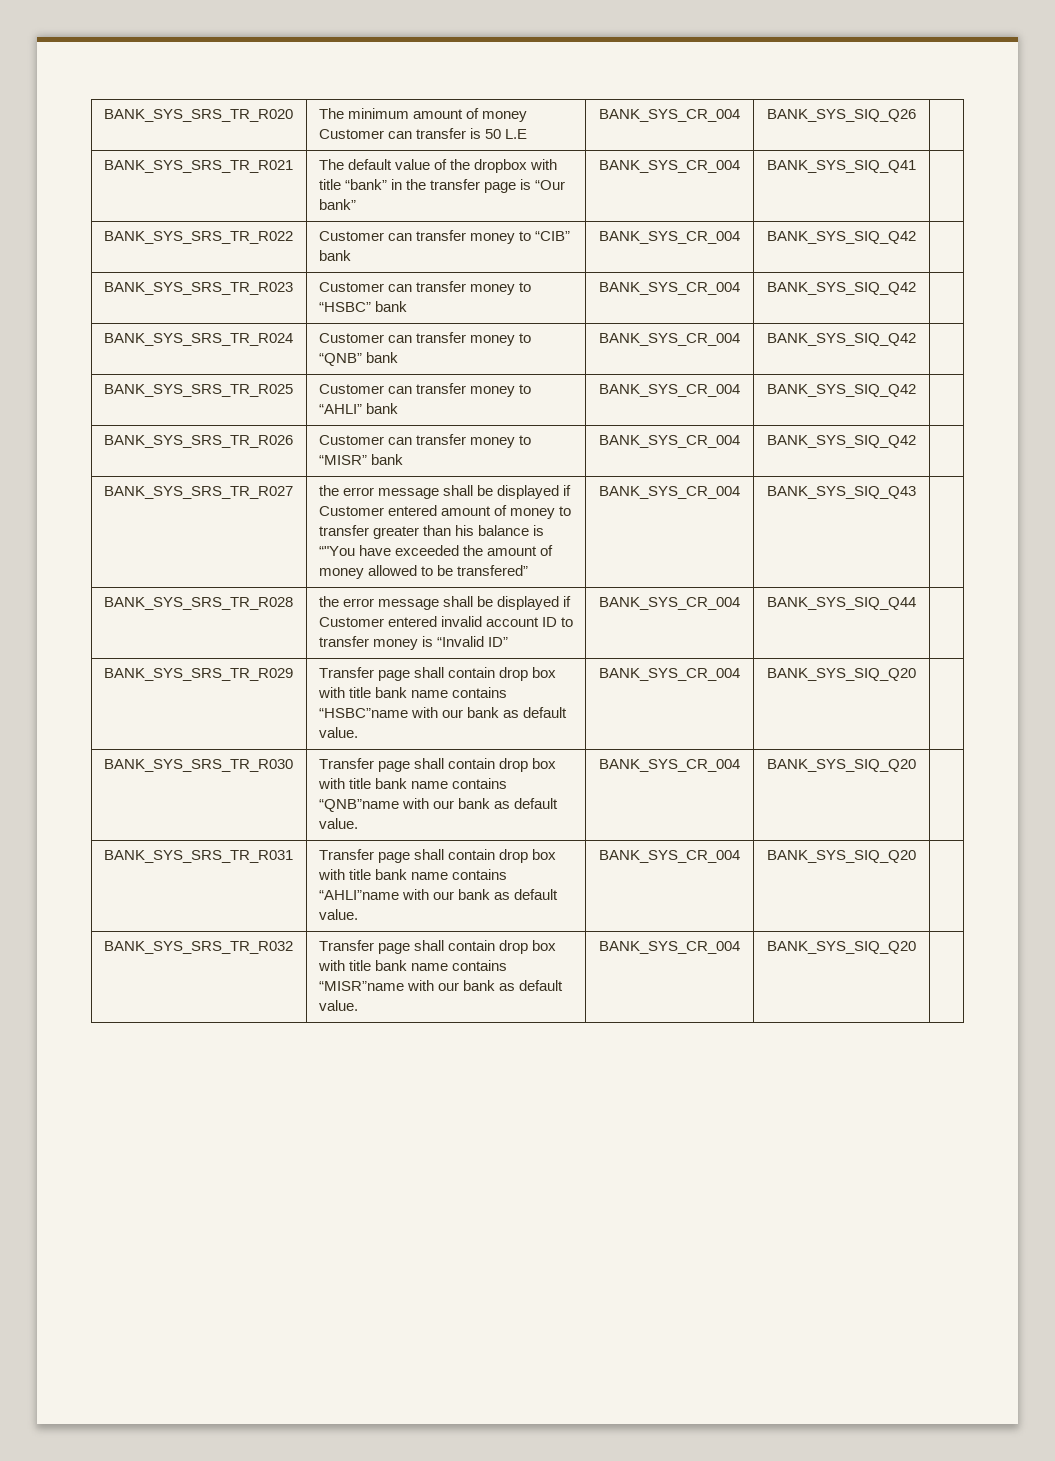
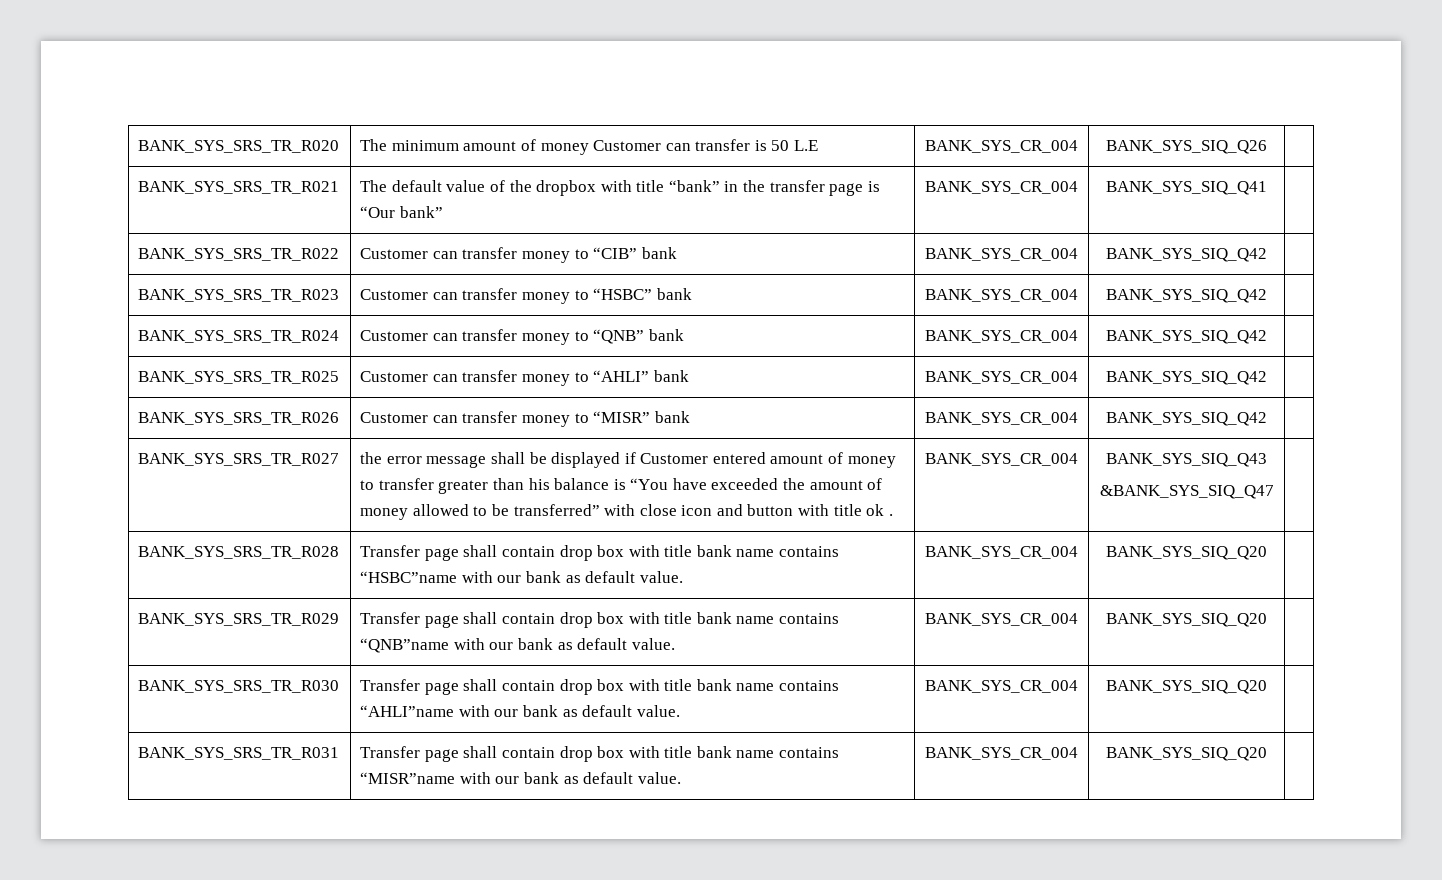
[318,546,355,556] “"You -> [630,478,669,490] “You
[457,565,529,576] transfered” -> [513,504,893,516] transferred” with close icon and button with title ok .
(916, 492) none -> [1099,485,1274,499] // &BANK_SYS_SIQ_Q47
[318,596,572,610] [318,616,574,627] [318,636,509,650] [599,597,740,610] [767,597,916,610] [103,668,293,681] | the error message shall be displayed if Customer entered invalid account ID to transfer money is “Invalid ID” | BANK_SYS_CR_004 | BANK_SYS_SIQ_Q44 | // BANK_SYS_SRS_TR_R029 -> (340, 552) none
[103,759,293,772] BANK_SYS_SRS_TR_R030 -> [138,613,340,626] BANK_SYS_SRS_TR_R029
[103,850,293,863] BANK_SYS_SRS_TR_R031 -> [138,680,340,693] BANK_SYS_SRS_TR_R030
[103,941,293,954] BANK_SYS_SRS_TR_R032 -> [138,747,340,760] BANK_SYS_SRS_TR_R031

